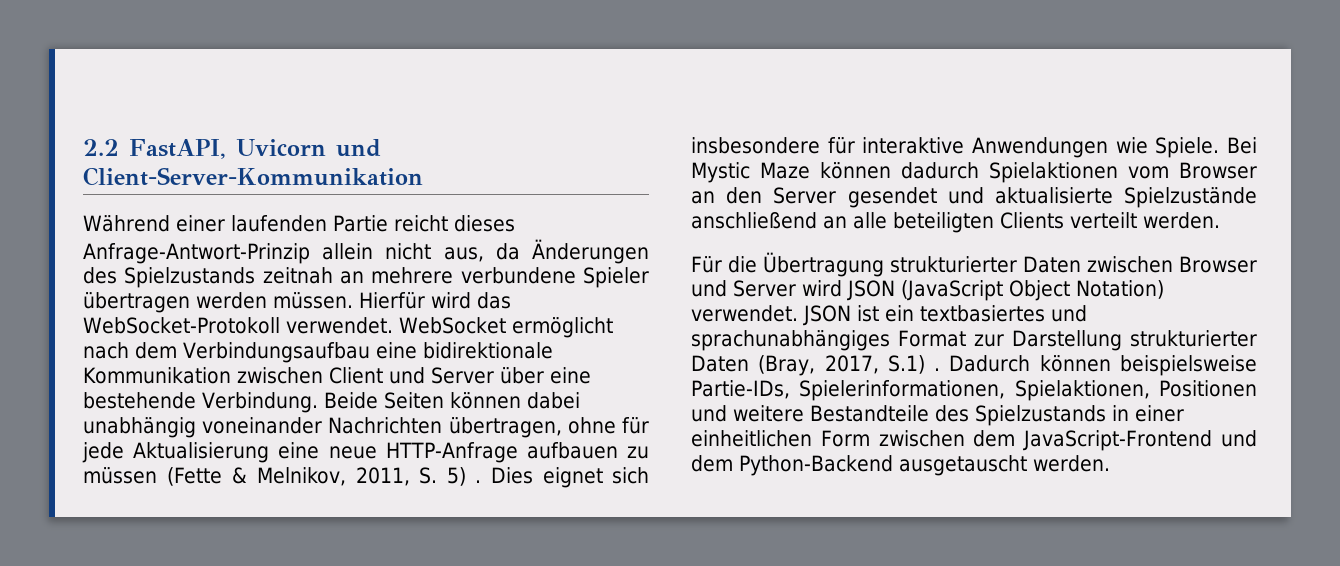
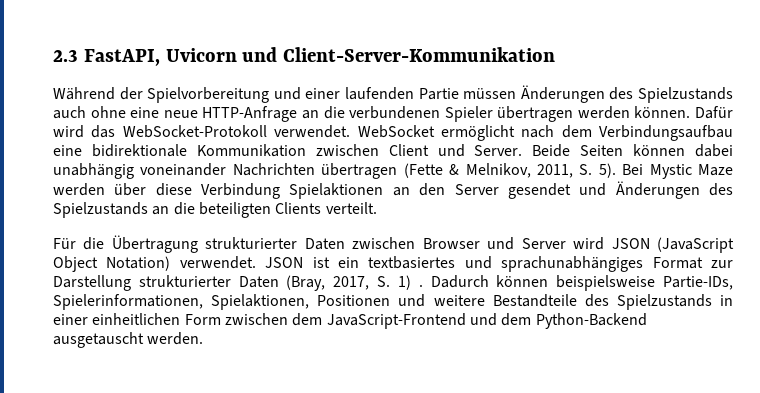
[83,139,119,156] 2.2 -> [53,50,78,62] 2.3
[175,215,515,232] [83,239,649,264] [83,267,576,288] einer laufenden Partie reicht dieses Anfrage-Antwort-Prinzip allein nicht aus, da Änderungen des Spielzustands zeitnah an mehrere verbundene -> [119,85,734,103] [53,106,441,122] der Spielvorbereitung und einer laufenden Partie müssen Änderungen des Spielzustands auch ohne eine neue HTTP-Anfrage an die verbundenen
[273,292,425,309] müssen. Hierfür -> [634,106,734,119] können. Dafür
[430,367,591,384] [83,392,318,413] Server über eine bestehende Verbindung. -> [474,145,523,156] Server.
[448,417,649,438] [82,442,649,463] [83,467,157,484] übertragen, ohne für jede Aktualisierung eine neue HTTP-Anfrage aufbauen zu müssen -> [321,163,398,179] übertragen
[446,467,649,488] [691,137,1257,158] [691,162,1257,183] 5) . Dies eignet sich insbesondere für interaktive Anwendungen wie Spiele. Bei Mystic Maze können dadurch Spielaktionen vom Browser -> [598,163,733,179] [53,183,384,199] 5). Bei Mystic Maze werden über diese Verbindung Spielaktionen
[994,187,1257,208] [691,212,1220,233] aktualisierte Spielzustände anschließend an alle beteiligten Clients verteilt werden. -> [615,181,734,199] [53,202,377,218] Änderungen des Spielzustands an die beteiligten Clients verteilt.
[887,355,925,374] S.1) -> [377,275,411,290] S. 1)

